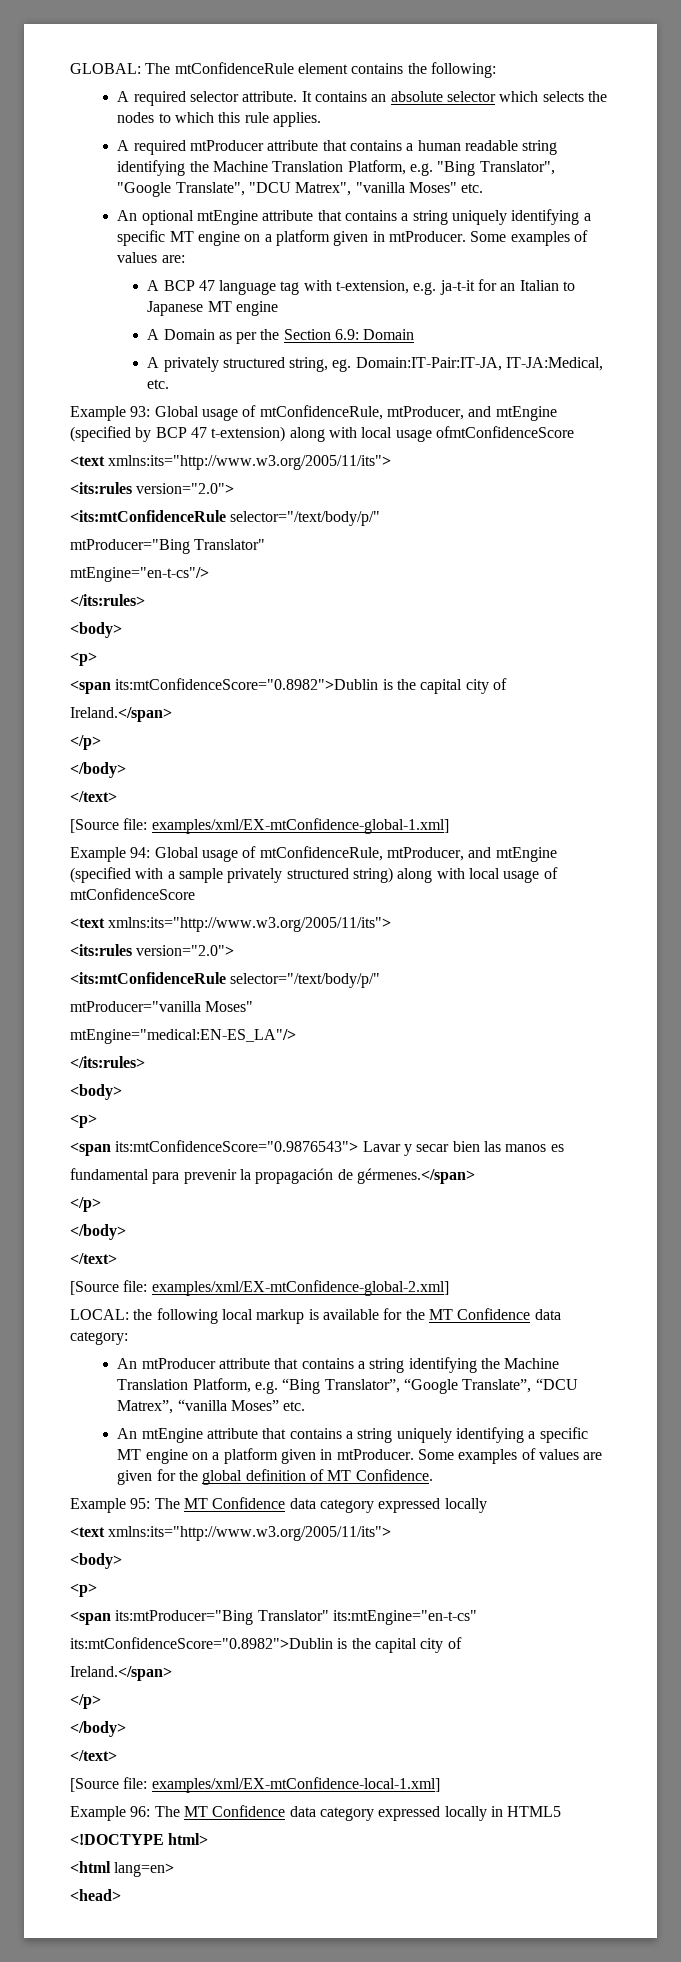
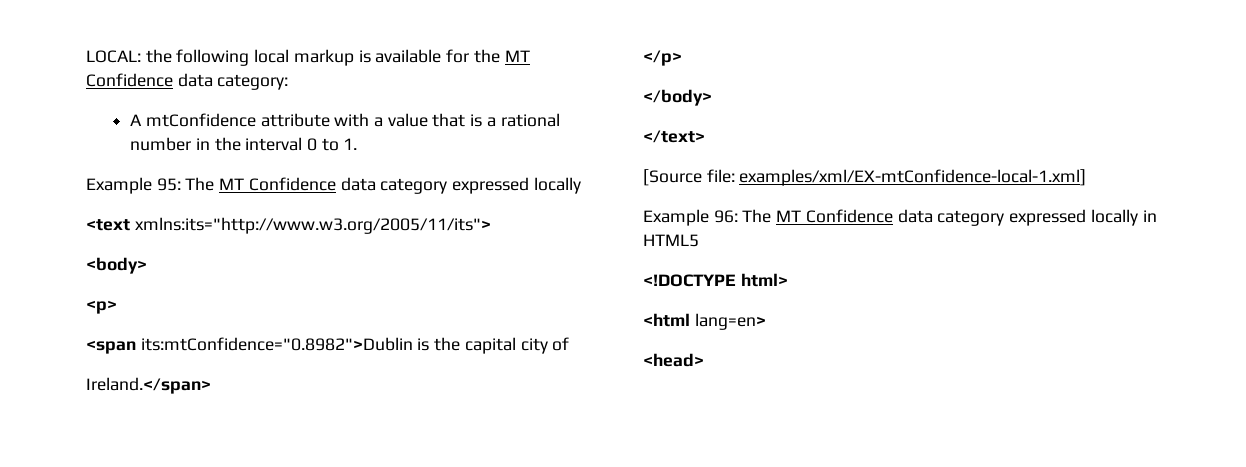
[70,62,496,78] [117,91,607,106] [117,112,321,127] [117,140,558,155] [117,160,555,176] [117,182,484,197] [117,209,591,225] [117,230,588,246] [117,252,185,263] [147,279,576,295] [147,301,278,316] [147,329,415,344] [147,357,604,372] [147,379,170,389] [70,405,557,421] [70,426,574,442] [70,455,392,470] [70,482,235,494] [70,510,381,526] [70,539,266,554] [70,567,209,582] [70,594,145,606] [70,622,122,638] [70,652,97,666] [70,678,507,694] [70,707,172,722] [70,735,101,750] [70,762,126,778] [70,791,117,802] [70,818,449,834] [70,846,557,862] [70,867,558,883] [70,888,195,900] [70,917,392,932] [70,944,235,956] [70,972,381,988] [70,1001,254,1012] [70,1029,296,1044] [70,1056,145,1068] [70,1084,122,1100] [70,1114,97,1128] [70,1140,564,1156] [70,1168,475,1184] [70,1197,101,1212] [70,1224,126,1240] [70,1253,117,1264] [70,1280,449,1296] GLOBAL: The mtConfidenceRule element contains the following: // A required selector attribute. It contains an absolute selector which selects the nodes to which this rule applies. // A required mtProducer attribute that contains a human readable string identifying the Machine Translation Platform, e.g. "Bing Translator", "Google Translate", "DCU Matrex", "vanilla Moses" etc. // An optional mtEngine attribute that contains a string uniquely identifying a specific MT engine on a platform given in mtProducer. Some examples of values are: // A BCP 47 language tag with t-extension, e.g. ja-t-it for an Italian to Japanese MT engine // A Domain as per the Section 6.9: Domain // A privately structured string, eg. Domain:IT-Pair:IT-JA, IT-JA:Medical, etc. // Example 93: Global usage of mtConfidenceRule, mtProducer, and mtEngine (specified by BCP 47 t-extension) along with local usage ofmtConfidenceScore // <text xmlns:its="http://www.w3.org/2005/11/its"> // <its:rules version="2.0"> // <its:mtConfidenceRule selector="/text/body/p/" // mtProducer="Bing Translator" // mtEngine="en-t-cs"/> // </its:rules> // <body> // <p> // <span its:mtConfidenceScore="0.8982">Dublin is the capital city of // Ireland.</span> // </p> // </body> // </text> // [Source file: examples/xml/EX-mtConfidence-global-1.xml] // Example 94: Global usage of mtConfidenceRule, mtProducer, and mtEngine (specified with a sample privately structured string) along with local usage of mtConfidenceScore // <text xmlns:its="http://www.w3.org/2005/11/its"> // <its:rules version="2.0"> // <its:mtConfidenceRule selector="/text/body/p/" // mtProducer="vanilla Moses" // mtEngine="medical:EN-ES_LA"/> // </its:rules> // <body> // <p> // <span its:mtConfidenceScore="0.9876543"> Lavar y secar bien las manos es // fundamental para prevenir la propagación de gérmenes.</span> // </p> // </body> // </text> // [Source file: examples/xml/EX-mtConfidence-global-2.xml] // -> (86, 56) none
[117,1357,560,1373] [117,1378,578,1394] [117,1399,306,1414] [117,1427,588,1443] [117,1448,603,1464] [117,1469,433,1485] An mtProducer attribute that contains a string identifying the Machine Translation Platform, e.g. “Bing Translator”, “Google Translate”, “DCU Matrex”, “vanilla Moses” etc. // An mtEngine attribute that contains a string uniquely identifying a specific MT engine on a platform given in mtProducer. Some examples of values are given for the global definition of MT Confidence. -> [130,113,560,127] [130,137,358,151] A mtConfidence attribute with a value that is a rational number in the interval 0 to 1.
[115,1610,477,1625] [70,1637,333,1649] its:mtProducer="Bing Translator" its:mtEngine="en-t-cs" // its:mtConfidenceScore="0.8982">Dublin -> [140,337,413,351] its:mtConfidence="0.8982">Dublin

